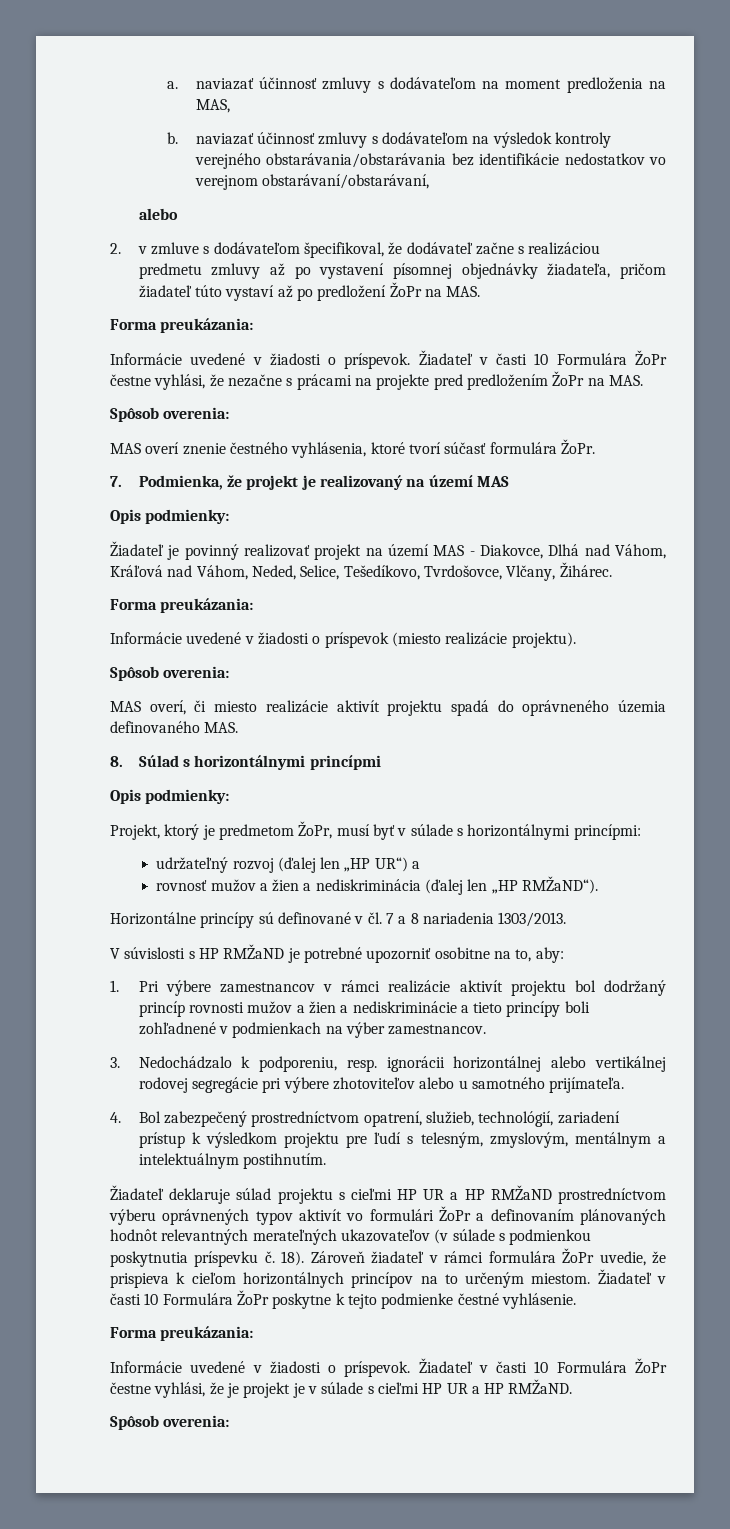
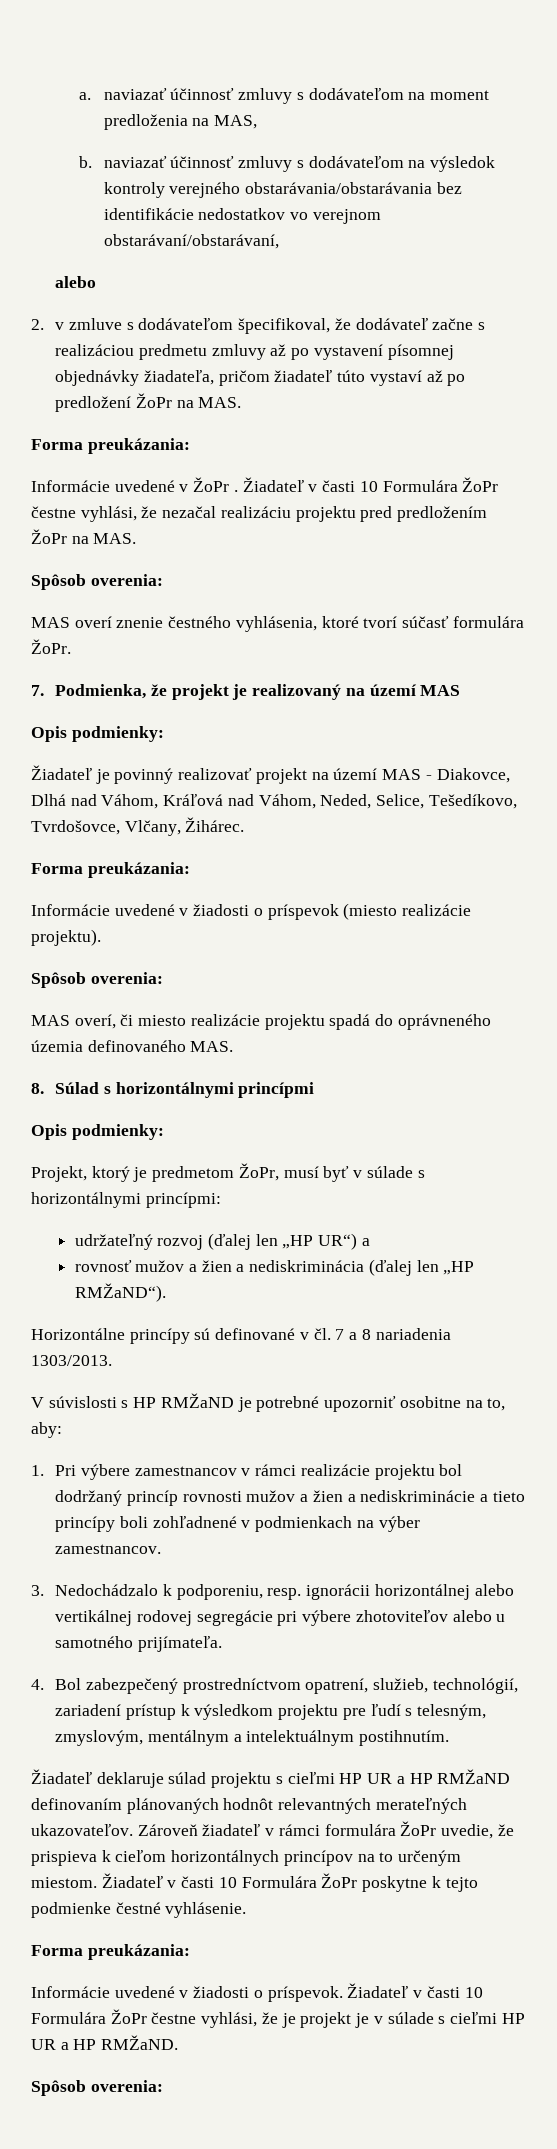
[269,350,667,369] [110,374,430,390] žiadosti o príspevok. Žiadateľ v časti 10 Formulára ŽoPr čestne vyhlási, že nezačne s prácami na projekte -> [193,477,499,492] [31,506,356,522] ŽoPr . Žiadateľ v časti 10 Formulára ŽoPr čestne vyhlási, že nezačal realizáciu projektu
[336,700,380,712] aktivít -> (260, 1020) none
[459,980,503,992] aktivít -> (370, 1470) none
[558,1188,666,1204] [109,1206,485,1225] prostredníctvom výberu oprávnených typov aktivít vo formulári ŽoPr a -> (511, 1776) none
[340,1229,592,1245] [110,1251,305,1267] ukazovateľov (v súlade s podmienkou poskytnutia príspevku č. 18). -> [31,1824,133,1836] ukazovateľov.

